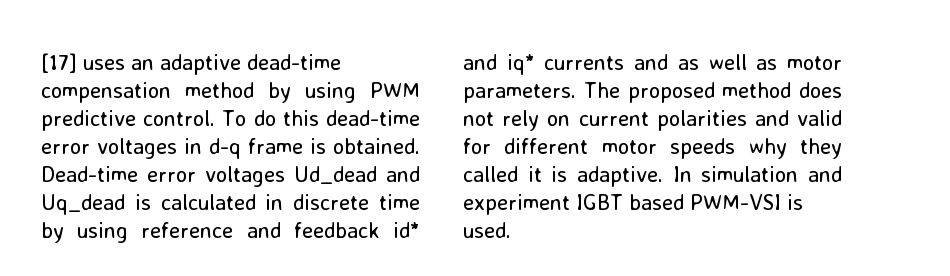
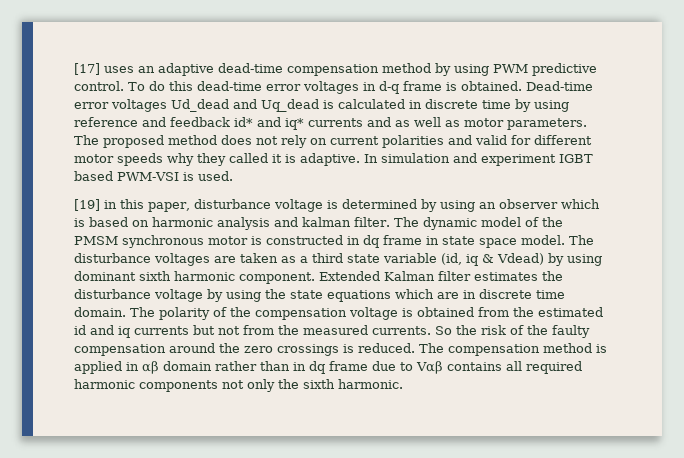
(511, 230) none -> [74,199,600,212] [74,217,563,230] [74,235,594,248] [74,253,602,266] [74,271,563,284] [74,289,565,302] [74,307,603,320] [74,325,590,338] [74,343,607,356] [74,361,582,374] [74,379,403,392] // [19] in this paper, disturbance voltage is determined by using an observer which is based on harmonic analysis and kalman filter. The dynamic model of the PMSM synchronous motor is constructed in dq frame in state space model. The disturbance voltages are taken as a third state variable (id, iq & Vdead) by using dominant sixth harmonic component. Extended Kalman filter estimates the disturbance voltage by using the state equations which are in discrete time domain. The polarity of the compensation voltage is obtained from the estimated id and iq currents but not from the measured currents. So the risk of the faulty compensation around the zero crossings is reduced. The compensation method is applied in αβ domain rather than in dq frame due to Vαβ contains all required harmonic components not only the sixth harmonic.

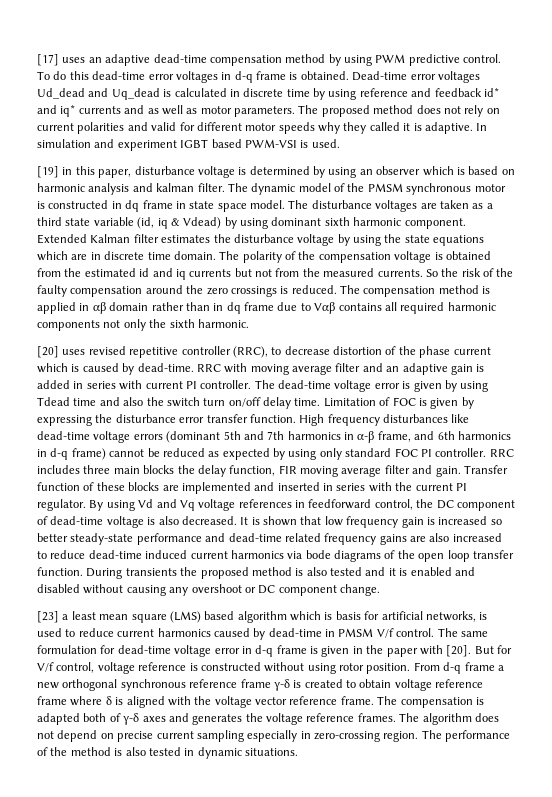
(403, 384) none -> [37,346,491,358] [37,363,485,375] [37,380,489,392] [37,397,474,409] [37,414,470,426] [37,431,511,443] [37,448,514,460] [37,465,508,477] [37,482,467,494] [37,499,515,511] [37,516,502,528] [37,533,502,545] [37,550,514,562] [37,567,475,579] [37,584,380,596] [37,611,488,623] [37,628,488,640] [37,645,512,657] [37,662,504,674] [37,679,484,691] [37,696,484,708] [37,713,499,725] [37,730,511,742] [37,747,298,759] // [20] uses revised repetitive controller (RRC), to decrease distortion of the phase current which is caused by dead-time. RRC with moving average filter and an adaptive gain is added in series with current PI controller. The dead-time voltage error is given by using Tdead time and also the switch turn on/off delay time. Limitation of FOC is given by expressing the disturbance error transfer function. High frequency disturbances like dead-time voltage errors (dominant 5th and 7th harmonics in α-β frame, and 6th harmonics in d-q frame) cannot be reduced as expected by using only standard FOC PI controller. RRC includes three main blocks the delay function, FIR moving average filter and gain. Transfer function of these blocks are implemented and inserted in series with the current PI regulator. By using Vd and Vq voltage references in feedforward control, the DC component of dead-time voltage is also decreased. It is shown that low frequency gain is increased so better steady-state performance and dead-time related frequency gains are also increased to reduce dead-time induced current harmonics via bode diagrams of the open loop transfer function. During transients the proposed method is also tested and it is enabled and disabled without causing any overshoot or DC component change. // [23] a least mean square (LMS) based algorithm which is basis for artificial networks, is used to reduce current harmonics caused by dead-time in PMSM V/f control. The same formulation for dead-time voltage error in d-q frame is given in the paper with [20]. But for V/f control, voltage reference is constructed without using rotor position. From d-q frame a new orthogonal synchronous reference frame γ-δ is created to obtain voltage reference frame where δ is aligned with the voltage vector reference frame. The compensation is adapted both of γ-δ axes and generates the voltage reference frames. The algorithm does not depend on precise current sampling especially in zero-crossing region. The performance of the method is also tested in dynamic situations.

